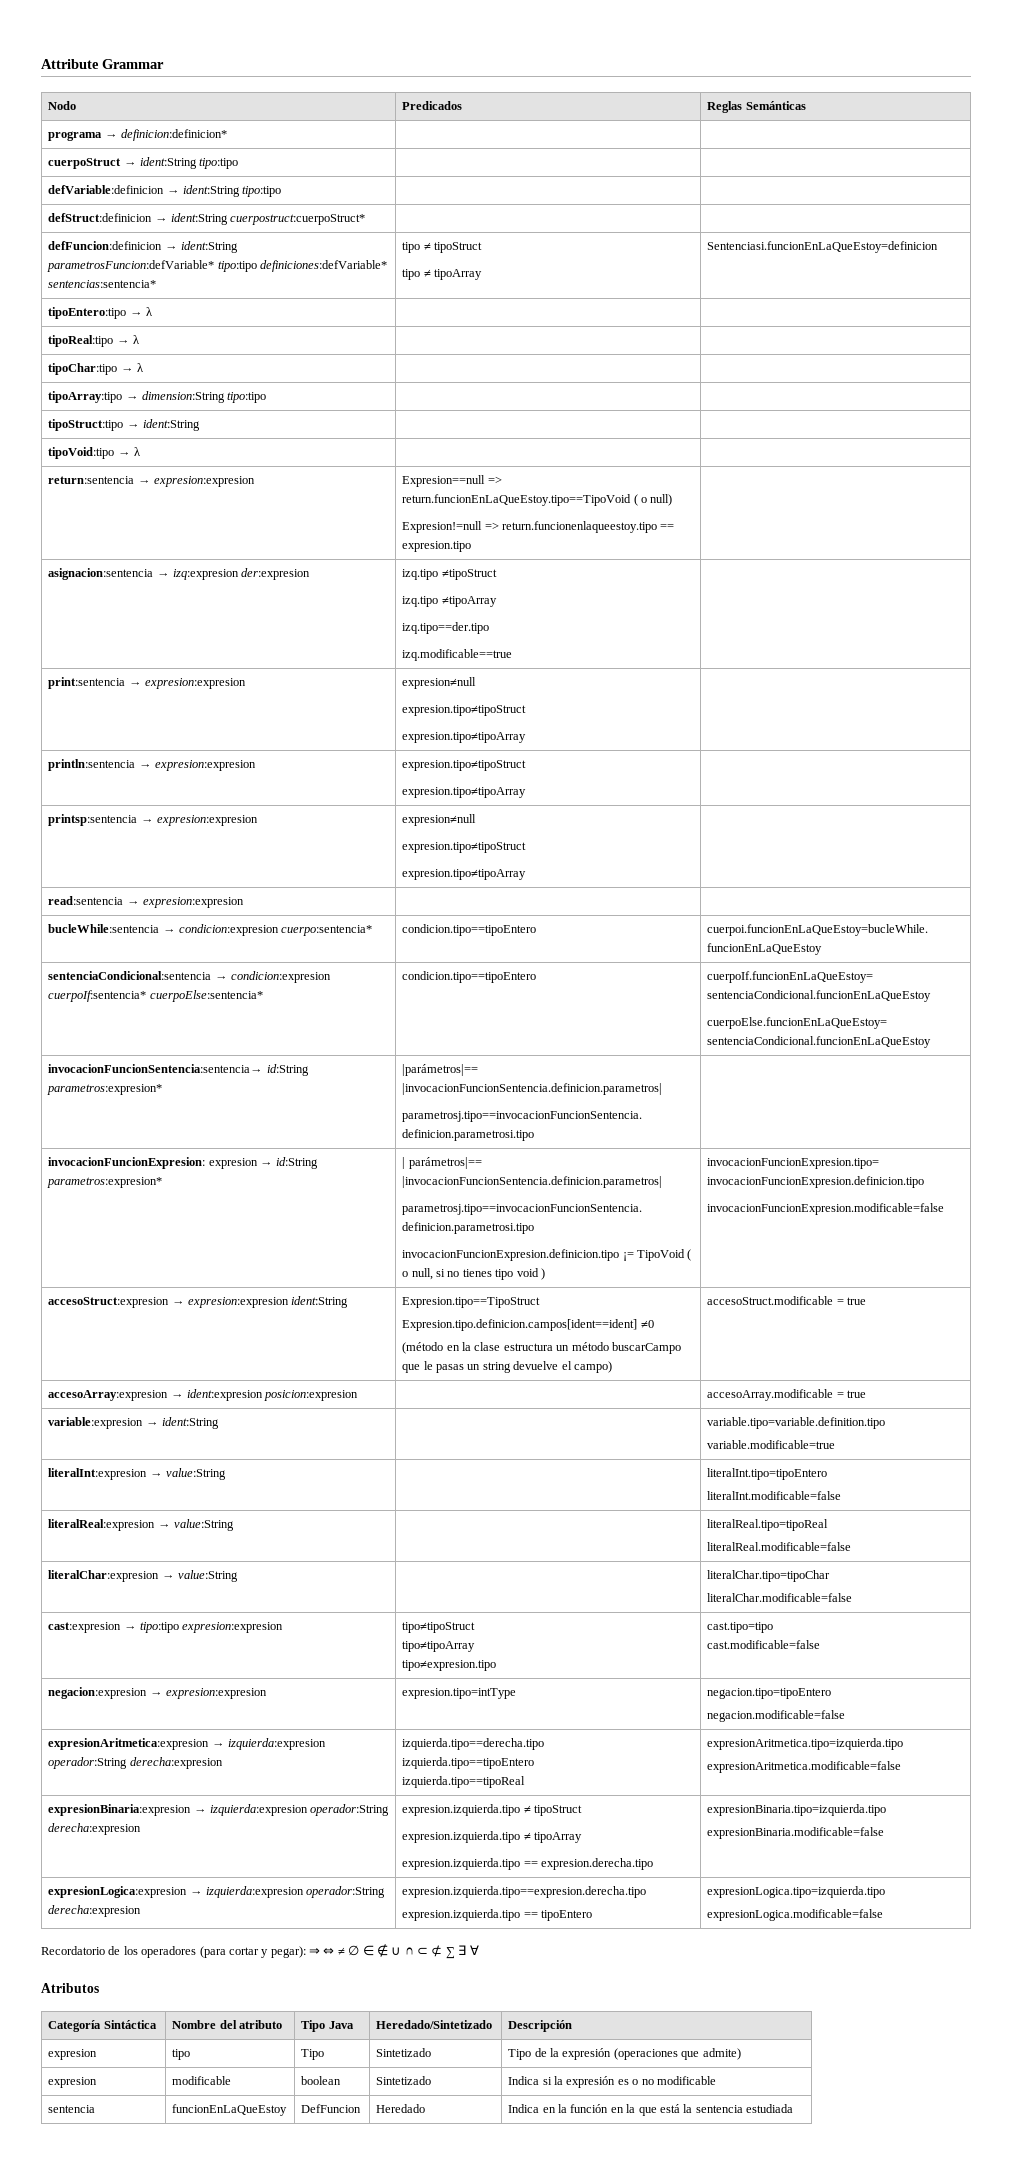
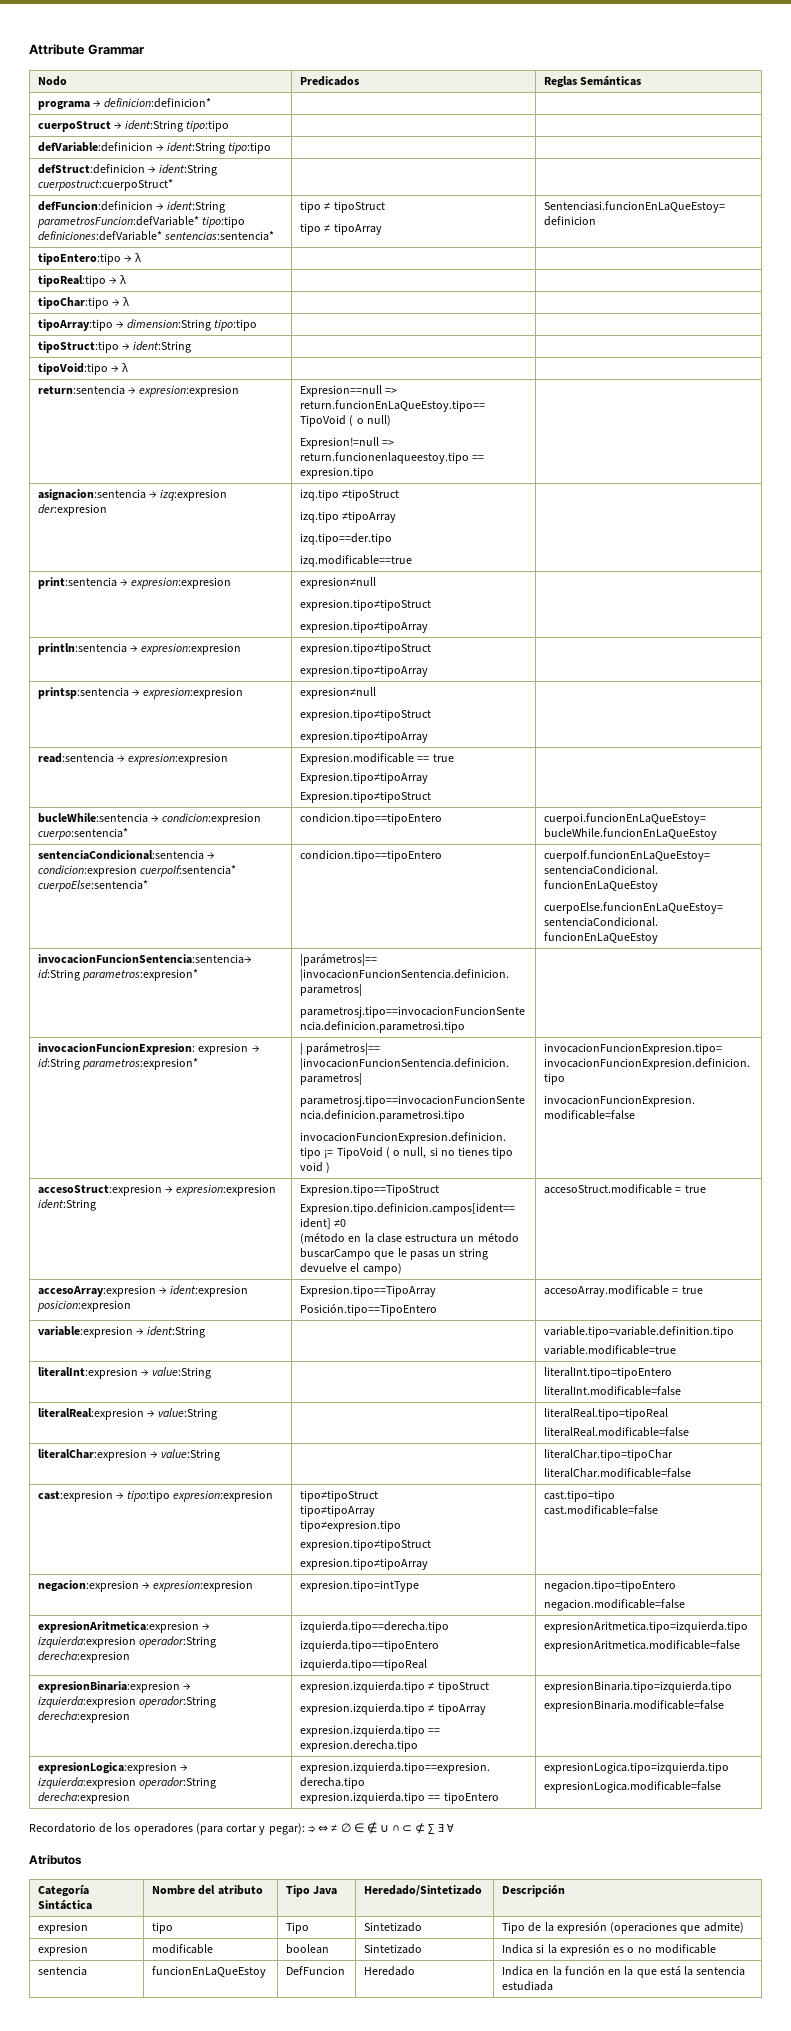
(245, 902) none -> [300,753,454,765] [300,772,429,784] [300,791,432,803] Expresion.modificable == true // Expresion.tipo≠tipoArray // Expresion.tipo≠tipoStruct
(359, 1395) none -> [300,1285,437,1297] [300,1304,438,1316] Expresion.tipo==TipoArray // Posición.tipo==TipoEntero
(497, 1665) none -> [300,1539,432,1551] [300,1558,429,1570] // expresion.tipo≠tipoStruct // expresion.tipo≠tipoArray

